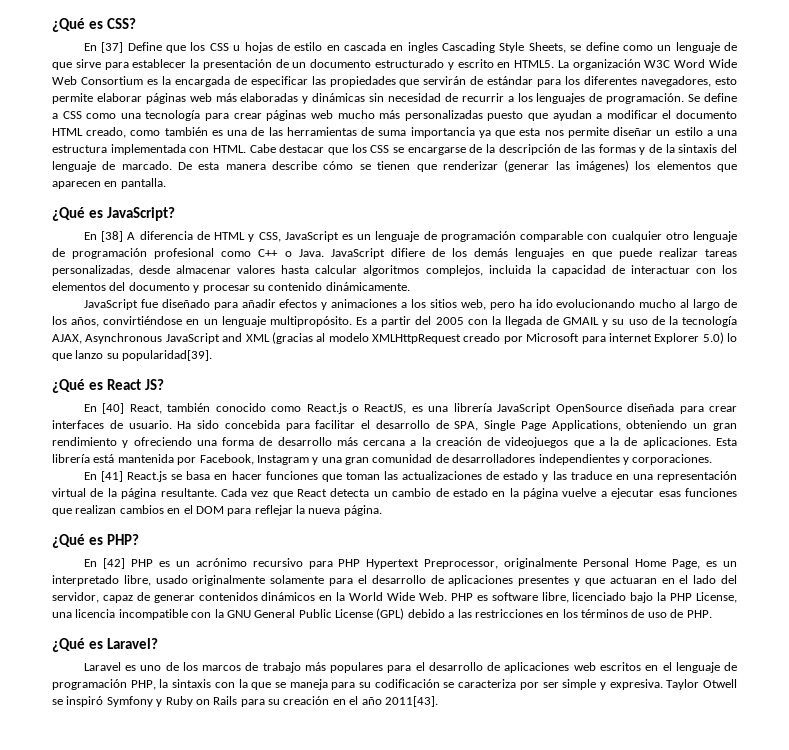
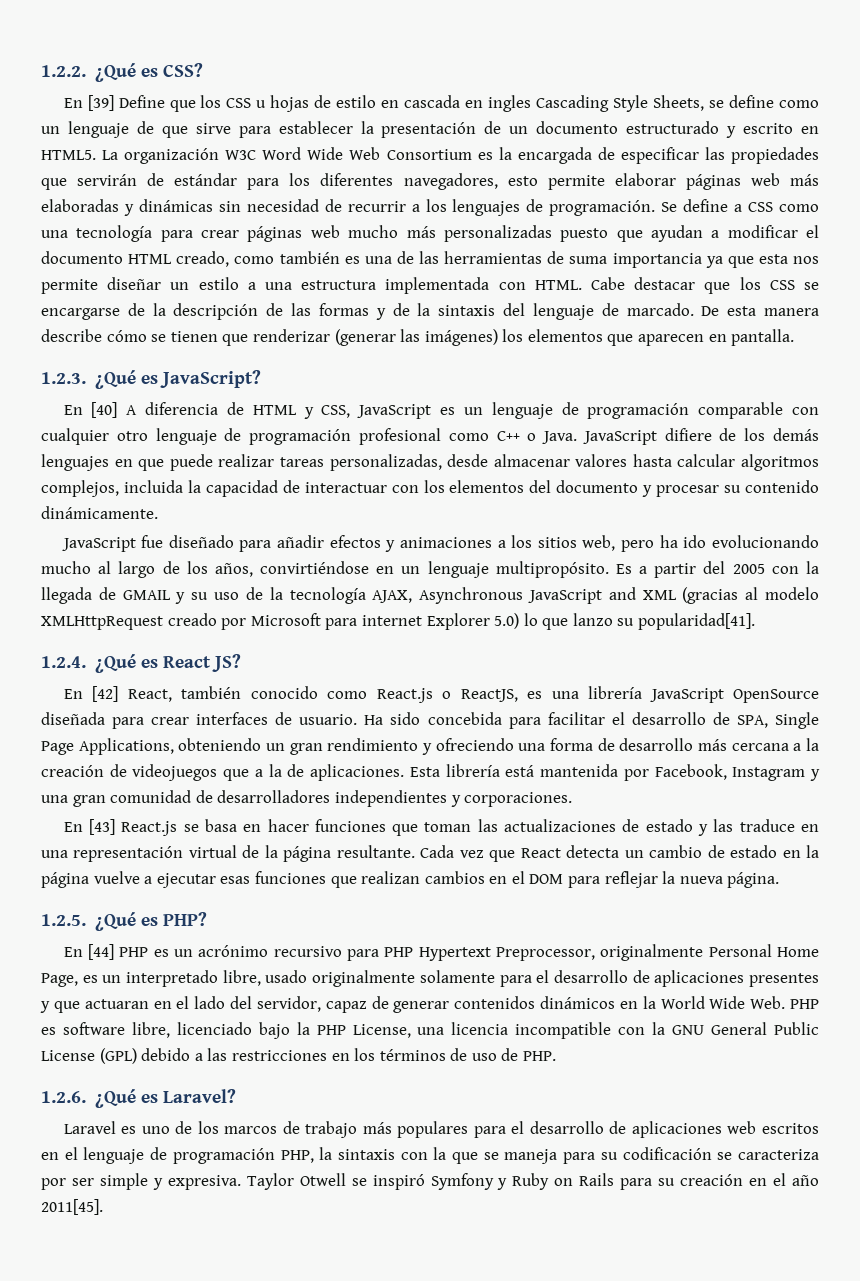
(52, 25) none -> [41,65,86,77] 1.2.2.
[101,42,124,53] [37] -> [87,95,114,111] [39]
(166, 183) none -> [41,372,86,384] 1.2.3.
[101,231,124,242] [38] -> [91,402,118,418] [40]
[122,350,213,361] popularidad[39]. // -> [638,613,756,630] [41,656,86,668] popularidad[41]. // 1.2.4.
[102,403,125,414] [40] -> [92,686,119,702] [42]
[101,471,124,482] [41] -> [88,819,115,835] [43]
(382, 510) none -> [41,914,86,926] 1.2.5.
[102,558,125,569] [42] -> [87,944,114,960] [44]
(712, 614) none -> [41,1091,86,1103] 1.2.6.
[384,696,438,707] 2011[43]. -> [41,1199,103,1215] 2011[45].

